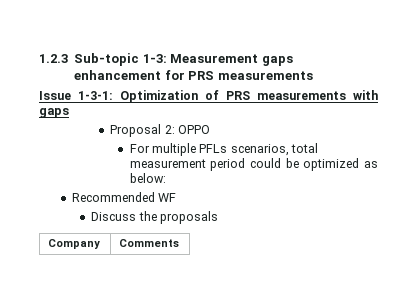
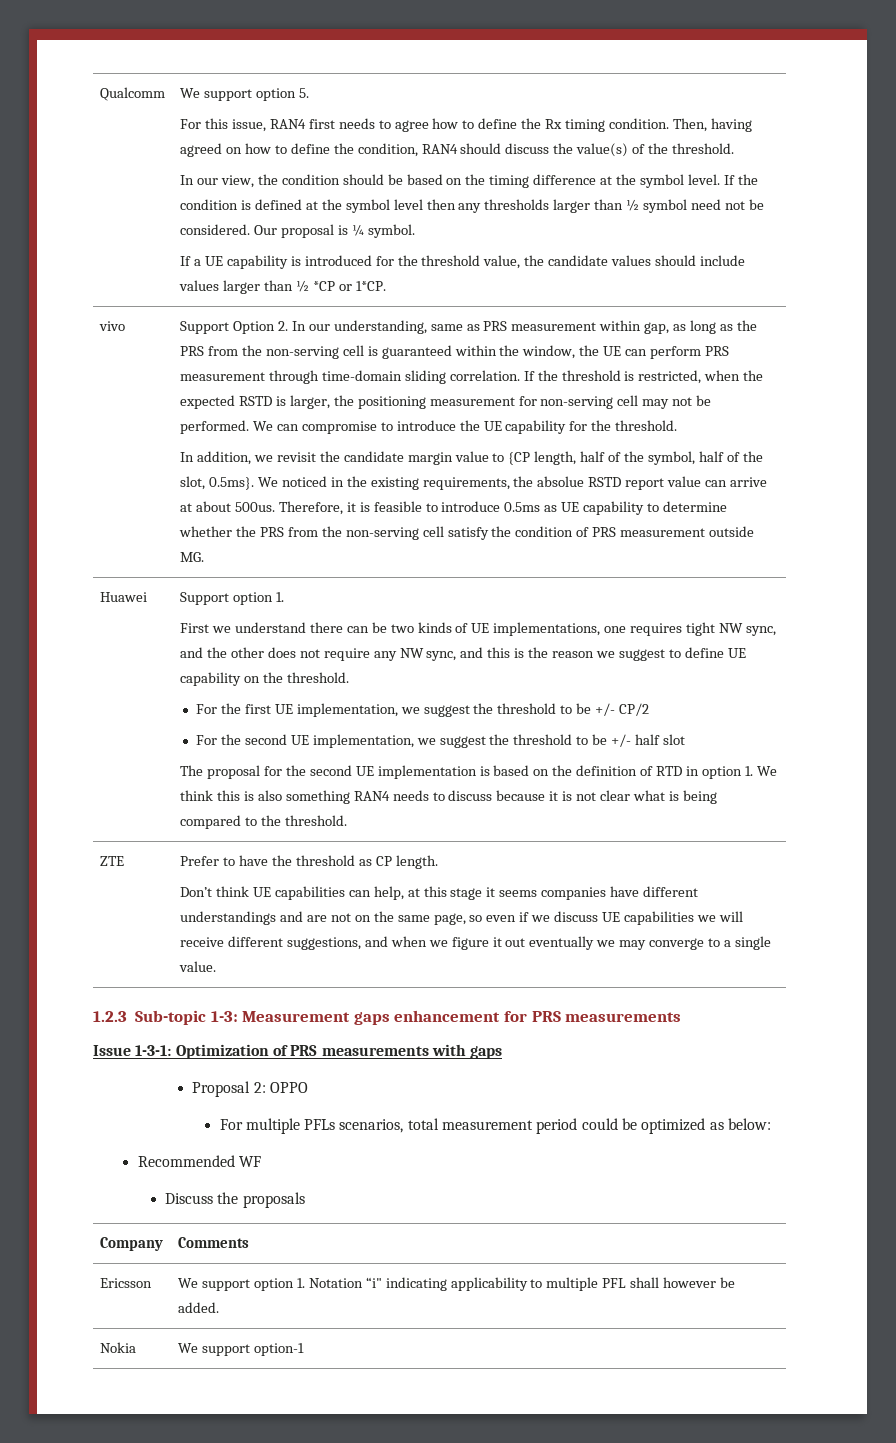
(39, 58) none -> [100,87,166,101] [180,88,309,101] [180,118,752,132] [180,143,734,157] [180,174,758,188] [180,199,764,213] [180,224,415,238] [180,255,745,269] [179,280,386,294] [99,321,126,331] [180,320,757,334] [180,345,729,359] [180,370,764,384] [180,395,712,409] [180,420,678,434] [180,451,763,465] [180,476,767,490] [180,501,727,515] [179,526,754,540] [180,552,205,562] [100,592,148,602] [180,592,284,605] [180,622,776,636] [180,647,746,661] [180,672,349,686] [196,703,650,717] [196,734,685,748] [180,765,777,779] [180,790,717,804] [180,815,347,829] [100,856,125,866] [180,855,438,869] [180,886,698,900] [180,911,743,925] [180,936,771,950] [179,961,217,972] Qualcomm | We support option 5. // For this issue, RAN4 first needs to agree how to define the Rx timing condition. Then, having agreed on how to define the condition, RAN4 should discuss the value(s) of the threshold. // In our view, the condition should be based on the timing difference at the symbol level. If the condition is defined at the symbol level then any thresholds larger than ½ symbol need not be considered. Our proposal is ¼ symbol. // If a UE capability is introduced for the threshold value, the candidate values should include values larger than ½ *CP or 1*CP. // vivo | Support Option 2. In our understanding, same as PRS measurement within gap, as long as the PRS from the non-serving cell is guaranteed within the window, the UE can perform PRS measurement through time-domain sliding correlation. If the threshold is restricted, when the expected RSTD is larger, the positioning measurement for non-serving cell may not be performed. We can compromise to introduce the UE capability for the threshold. // In addition, we revisit the candidate margin value to {CP length, half of the symbol, half of the slot, 0.5ms}. We noticed in the existing requirements, the absolue RSTD report value can arrive at about 500us. Therefore, it is feasible to introduce 0.5ms as UE capability to determine whether the PRS from the non-serving cell satisfy the condition of PRS measurement outside MG. // Huawei | Support option 1. // First we understand there can be two kinds of UE implementations, one requires tight NW sync, and the other does not require any NW sync, and this is the reason we suggest to define UE capability on the threshold. // For the first UE implementation, we suggest the threshold to be +/- CP/2 // For the second UE implementation, we suggest the threshold to be +/- half slot // The proposal for the second UE implementation is based on the definition of RTD in option 1. We think this is also something RAN4 needs to discuss because it is not clear what is being compared to the threshold. // ZTE | Prefer to have the threshold as CP length. // Don’t think UE capabilities can help, at this stage it seems companies have different understandings and are not on the same page, so even if we discuss UE capabilities we will receive different suggestions, and when we figure it out eventually we may converge to a single value. //
(180, 243) none -> [100,1278,153,1288] [178,1277,735,1291] [178,1302,220,1313] [100,1342,137,1353] [178,1343,304,1356] // Ericsson | We support option 1. Notation “i" indicating applicability to multiple PFL shall however be added. // Nokia | We support option-1

